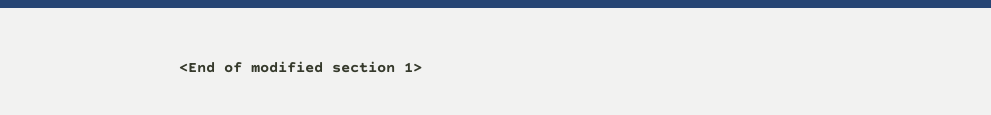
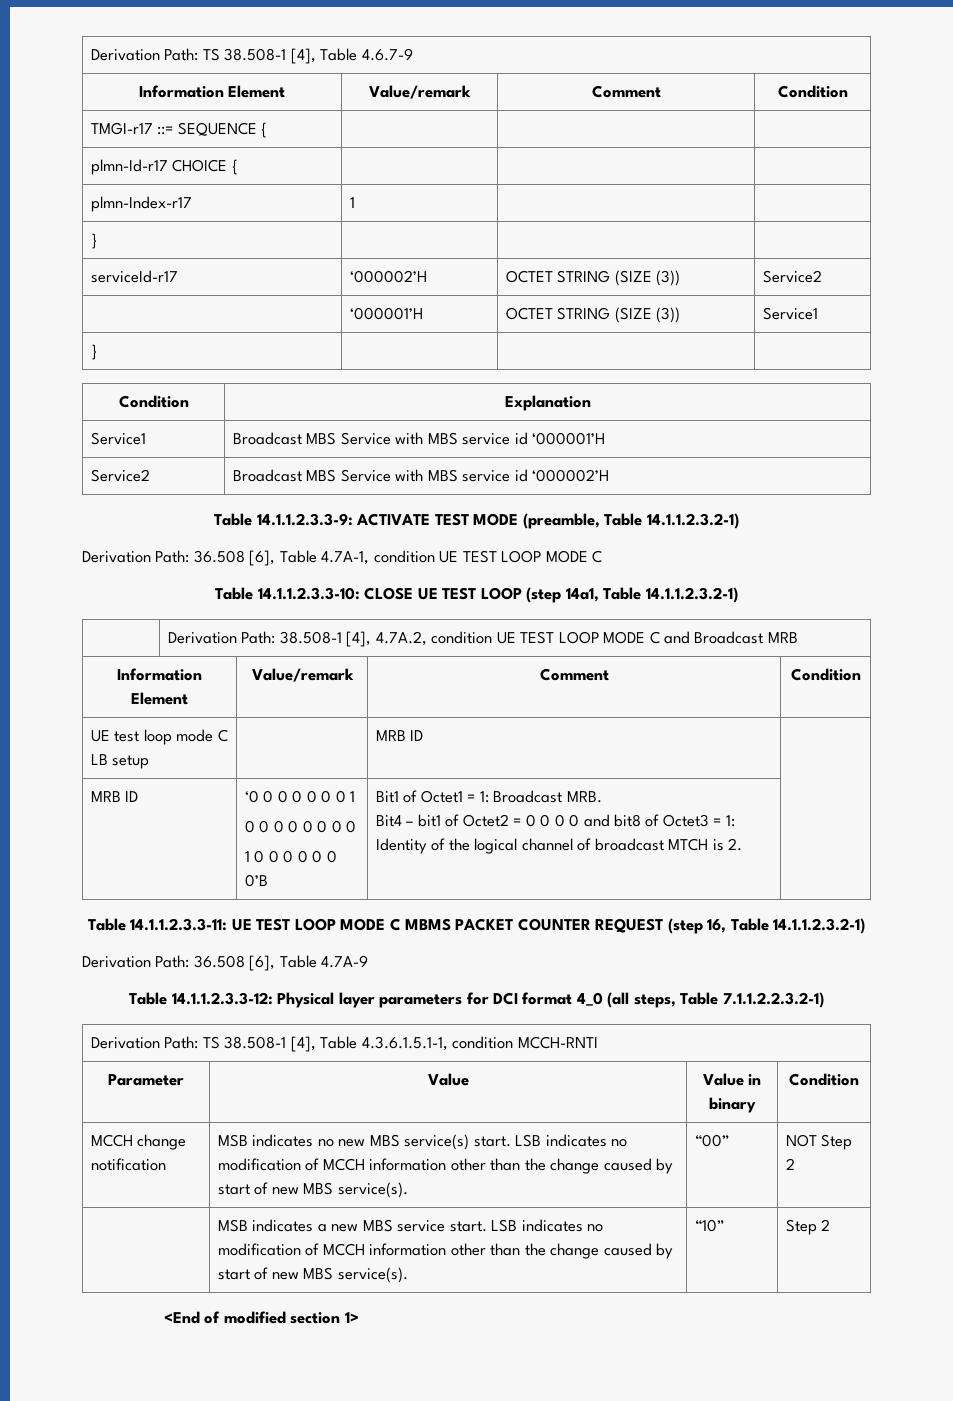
(179, 67) none -> [91,48,413,64] [138,85,286,98] [369,85,471,99] [591,85,661,98] [777,85,848,98] [91,122,268,138] [91,159,238,175] [91,196,193,212] [350,197,356,208] [91,233,98,249] [91,270,179,283] [350,270,428,283] [506,270,681,286] [763,270,823,283] [350,307,424,320] [506,307,681,323] [763,307,819,320] [91,344,98,360] [118,395,189,408] [504,395,591,411] [91,432,147,445] [233,432,606,445] [91,469,151,482] [233,469,610,482] [214,513,739,529] [82,550,603,566] [215,587,738,603] [168,631,798,647] [117,668,202,681] [131,692,188,705] [251,668,354,682] [539,668,609,681] [790,668,861,681] [91,729,228,745] [91,754,150,769] [376,730,424,741] [91,791,139,802] [245,790,356,803] [245,820,357,833] [245,850,337,863] [245,874,269,887] [376,790,602,803] [376,814,735,827] [376,838,743,854] [87,918,866,934] [82,955,369,971] [129,992,824,1008] [91,1036,598,1052] [108,1074,184,1086] [427,1073,469,1086] [702,1073,762,1086] [709,1097,756,1113] [789,1073,859,1086] [91,1134,187,1150] [91,1158,167,1171] [218,1134,628,1150] [218,1158,674,1174] [218,1182,408,1198] [695,1134,730,1147] [786,1134,853,1150] [786,1158,796,1170] [218,1219,604,1232] [218,1243,674,1259] [218,1267,408,1283] [695,1219,725,1232] [786,1219,831,1235] Derivation Path: TS 38.508-1 [4], Table 4.6.7-9 // Information Element | Value/remark | Comment | Condition // TMGI-r17 ::= SEQUENCE { | | | // plmn-Id-r17 CHOICE { | | | // plmn-Index-r17 | 1 | | // } | | | // serviceId-r17 | ‘000002’H | OCTET STRING (SIZE (3)) | Service2 // | ‘000001’H | OCTET STRING (SIZE (3)) | Service1 // } | | | // Condition | Explanation // Service1 | Broadcast MBS Service with MBS service id ‘000001’H // Service2 | Broadcast MBS Service with MBS service id ‘000002’H // Table 14.1.1.2.3.3-9: ACTIVATE TEST MODE (preamble, Table 14.1.1.2.3.2-1) // Derivation Path: 36.508 [6], Table 4.7A-1, condition UE TEST LOOP MODE C // Table 14.1.1.2.3.3-10: CLOSE UE TEST LOOP (step 14a1, Table 14.1.1.2.3.2-1) // | Derivation Path: 38.508-1 [4], 4.7A.2, condition UE TEST LOOP MODE C and Broadcast MRB // Information Element | Value/remark | Comment | Condition // UE test loop mode C LB setup | | MRB ID | // MRB ID | ‘0 0 0 0 0 0 0 1 // 0 0 0 0 0 0 0 0 // 1 0 0 0 0 0 0 0’B | Bit1 of Octet1 = 1: Broadcast MRB. // Bit4 – bit1 of Octet2 = 0 0 0 0 and bit8 of Octet3 = 1: Identity of the logical channel of broadcast MTCH is 2. | // Table 14.1.1.2.3.3-11: UE TEST LOOP MODE C MBMS PACKET COUNTER REQUEST (step 16, Table 14.1.1.2.3.2-1) // Derivation Path: 36.508 [6], Table 4.7A-9 // Table 14.1.1.2.3.3-12: Physical layer parameters for DCI format 4_0 (all steps, Table 7.1.1.2.2.3.2-1) // Derivation Path: TS 38.508-1 [4], Table 4.3.6.1.5.1-1, condition MCCH-RNTI // Parameter | Value | Value in binary | Condition // MCCH change notification | MSB indicates no new MBS service(s) start. LSB indicates no modification of MCCH information other than the change caused by start of new MBS service(s). | “00” | NOT Step 2 // | MSB indicates a new MBS service start. LSB indicates no modification of MCCH information other than the change caused by start of new MBS service(s). | “10” | Step 2 //

